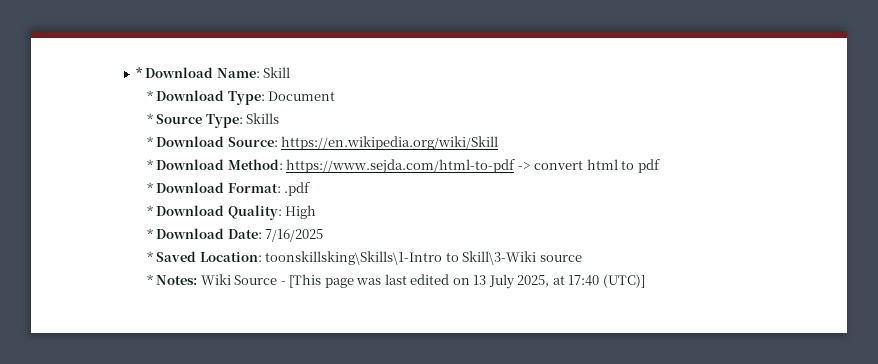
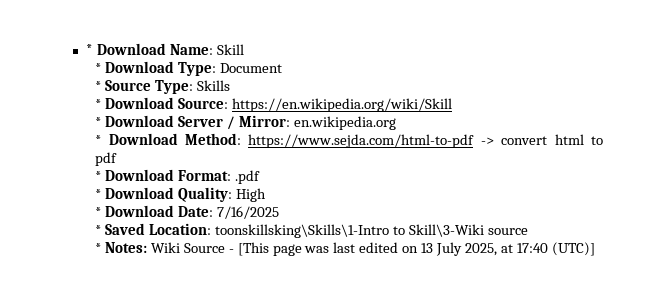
(499, 143) none -> [95,115,396,130] // * Download Server / Mirror: en.wikipedia.org

